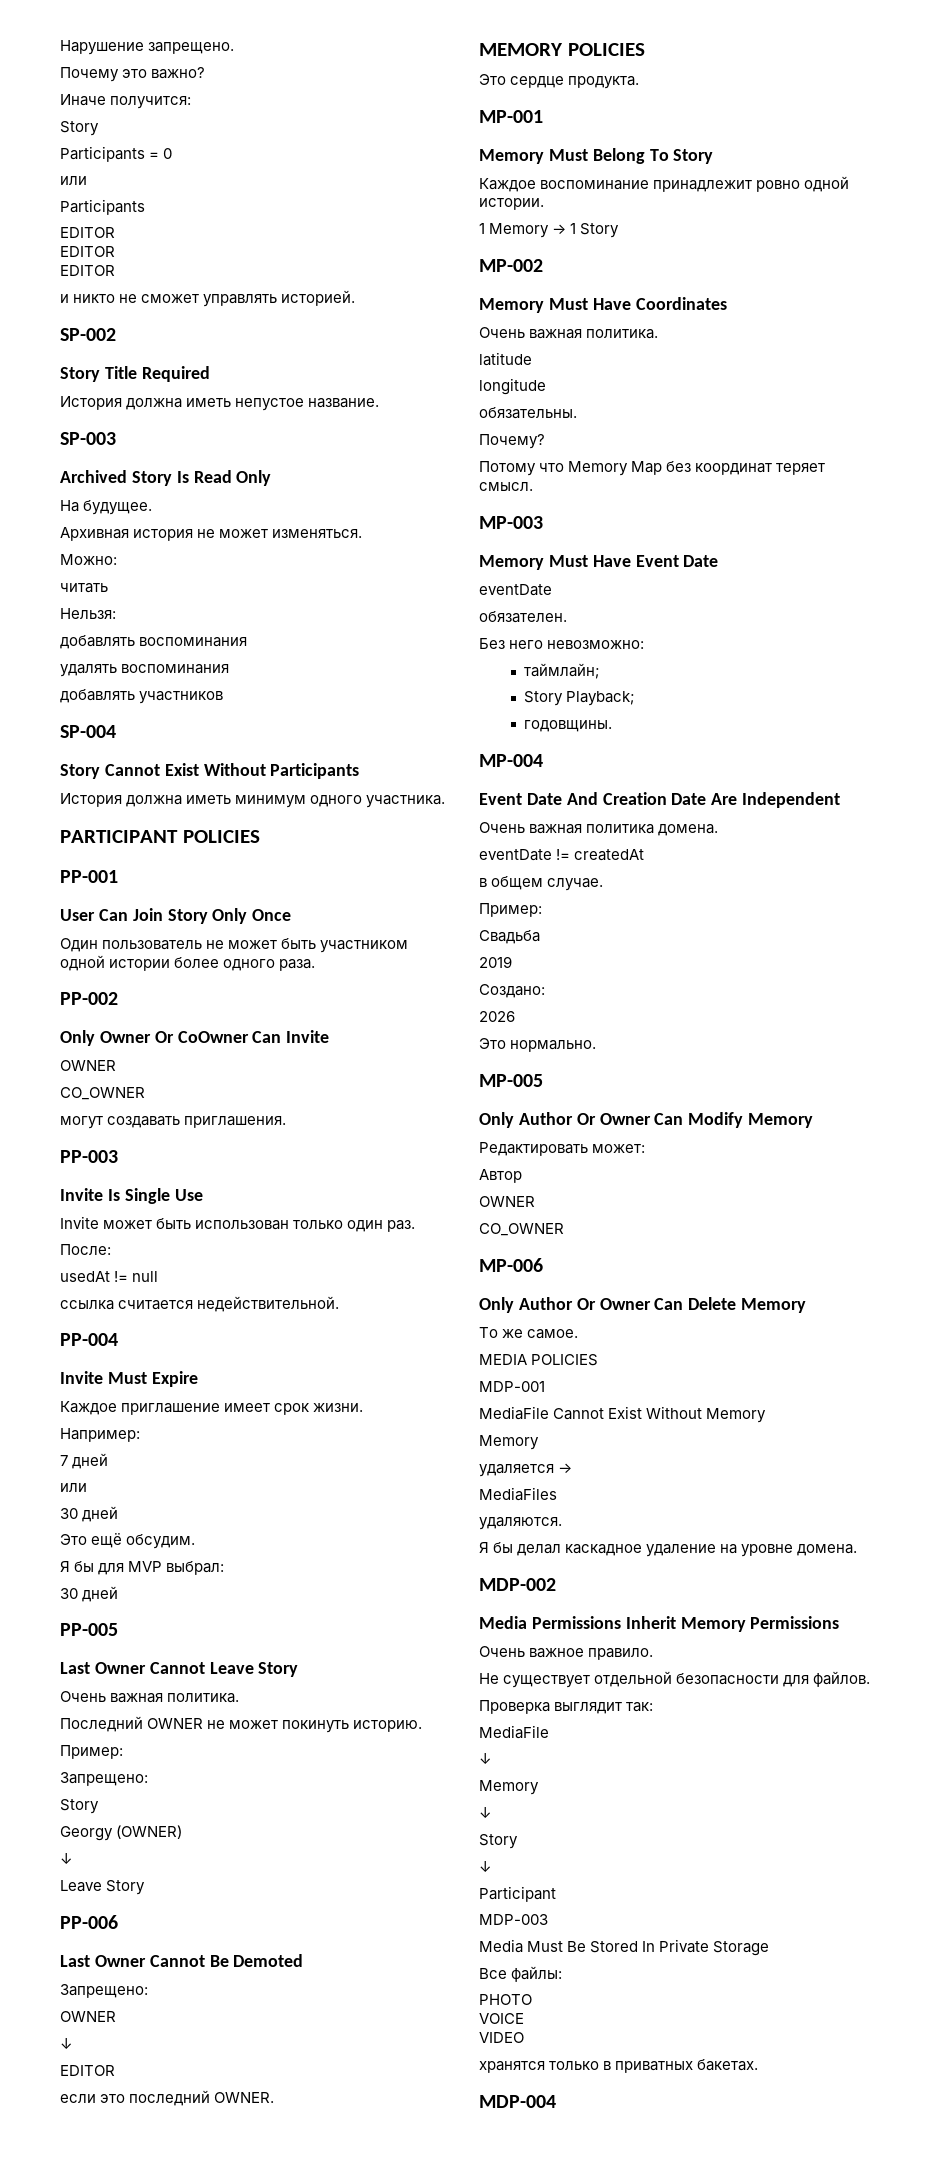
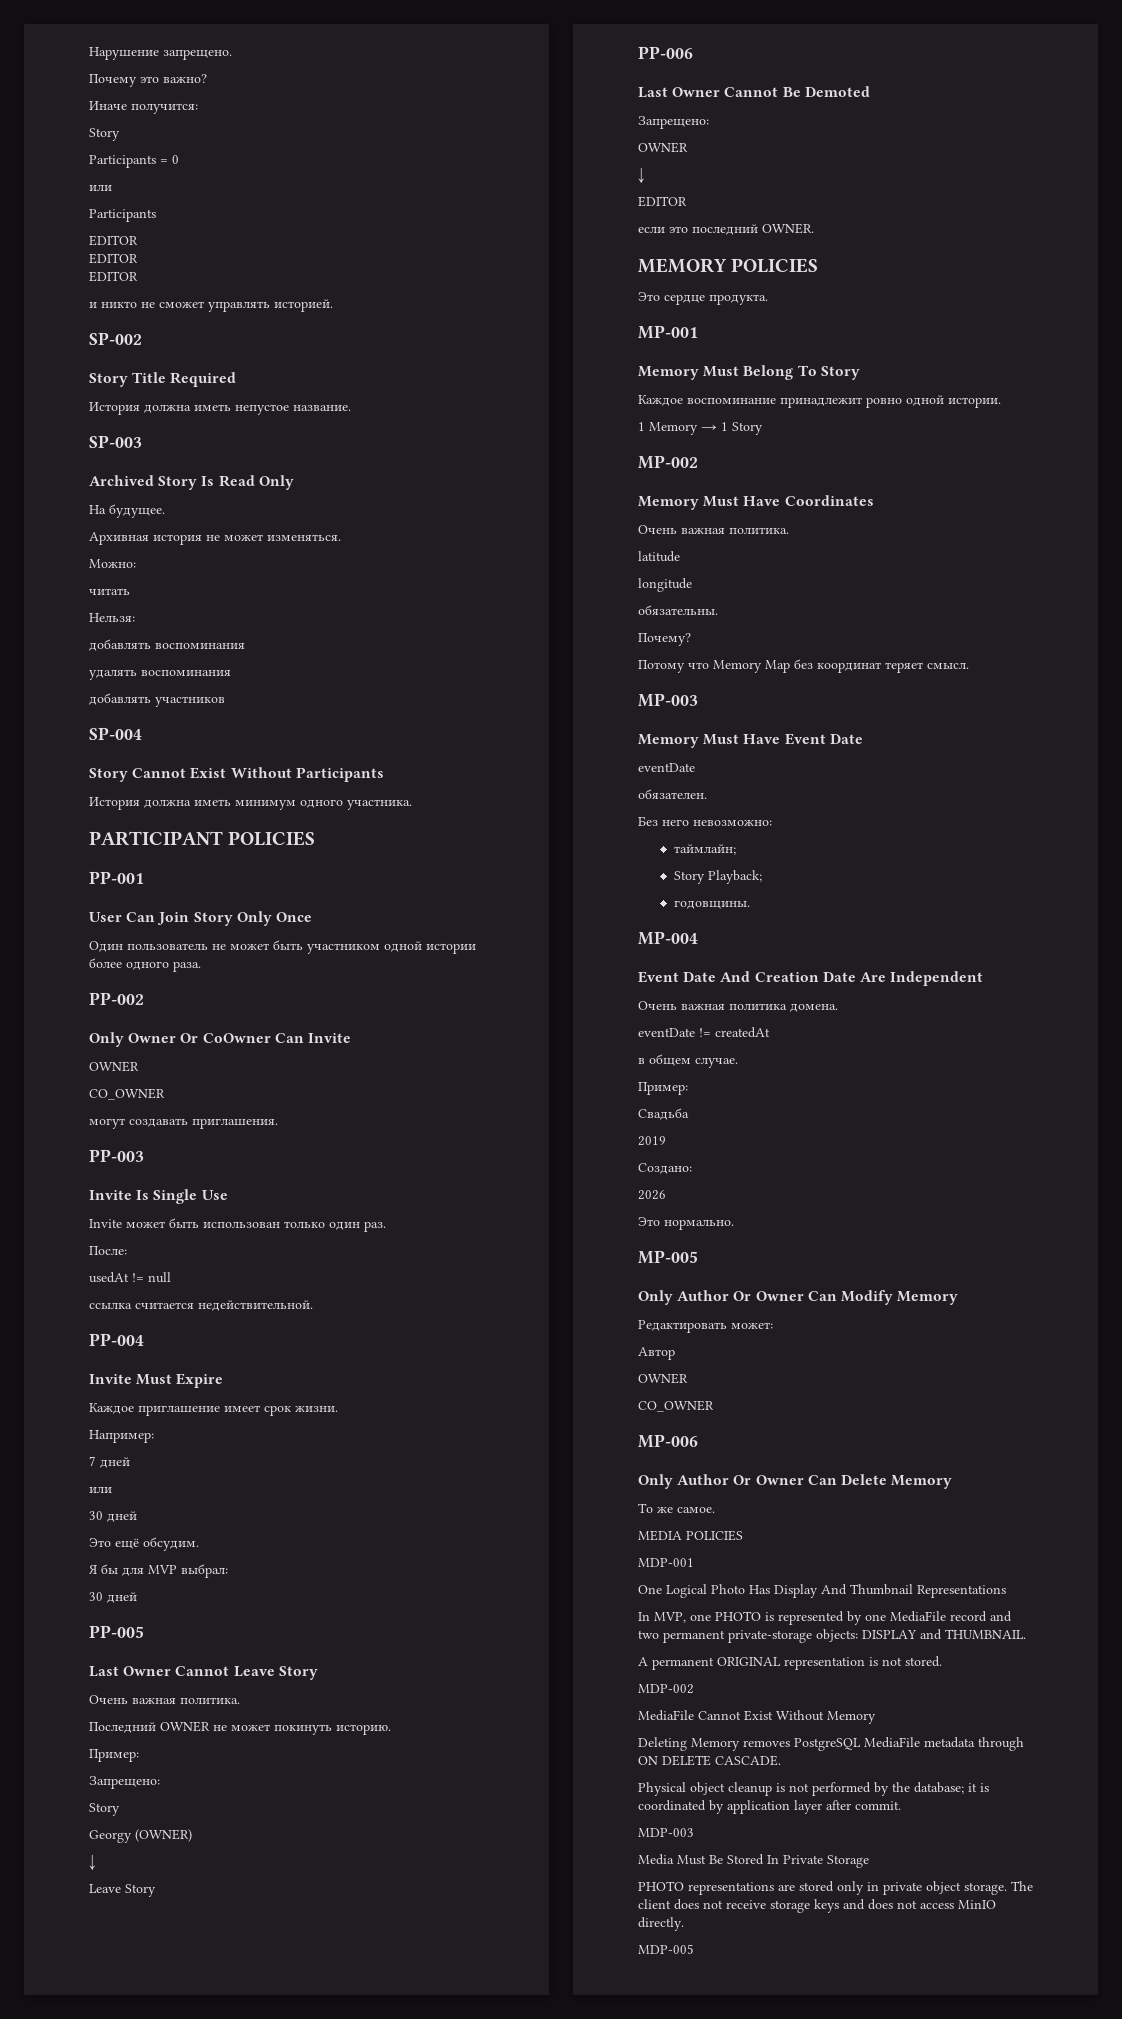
(545, 1386) none -> [638,1584,1006,1598] [638,1611,1012,1625] [638,1629,1026,1643] [638,1656,942,1670] [638,1684,694,1694] // One Logical Photo Has Display And Thumbnail Representations // In MVP, one PHOTO is represented by one MediaFile record and two permanent private-storage objects: DISPLAY and THUMBNAIL. // A permanent ORIGINAL representation is not stored. // MDP-002
[479,1435,539,1450] [479,1463,573,1477] [479,1487,557,1501] [479,1517,562,1530] [479,1542,858,1557] [479,1578,556,1591] [479,1616,840,1632] [479,1646,654,1660] [479,1671,871,1688] [479,1700,654,1714] [479,1725,549,1739] [479,1753,492,1764] [479,1780,539,1795] [479,1807,492,1818] [479,1834,518,1849] [479,1861,492,1872] [479,1886,556,1902] Memory // удаляется → // MediaFiles // удаляются. // Я бы делал каскадное удаление на уровне домена. // MDP-002 // Media Permissions Inherit Memory Permissions // Очень важное правило. // Не существует отдельной безопасности для файлов. // Проверка выглядит так: // MediaFile // ↓ // Memory // ↓ // Story // ↓ // Participant -> [638,1737,1024,1751] [638,1755,781,1766] [638,1782,989,1796] [638,1800,901,1814] Deleting Memory removes PostgreSQL MediaFile metadata through ON DELETE CASCADE. // Physical object cleanup is not performed by the database; it is coordinated by application layer after commit.
[479,1966,563,1982] [479,1994,532,2005] [479,2013,524,2024] [479,2032,524,2043] [479,2059,759,2073] [479,2095,556,2108] Все файлы: // PHOTO // VOICE // VIDEO // хранятся только в приватных бакетах. // MDP-004 -> [638,1881,1033,1895] [638,1899,996,1913] [638,1917,684,1931] [638,1944,694,1954] PHOTO representations are stored only in private object storage. The client does not receive storage keys and does not access MinIO directly. // MDP-005

